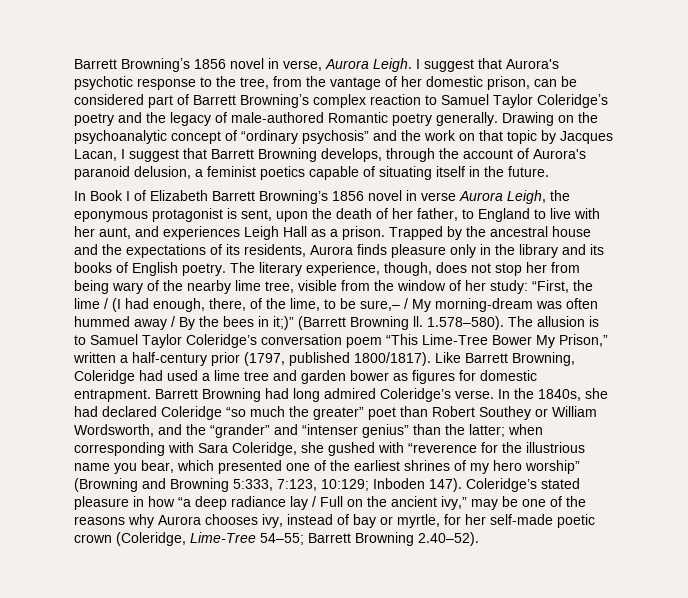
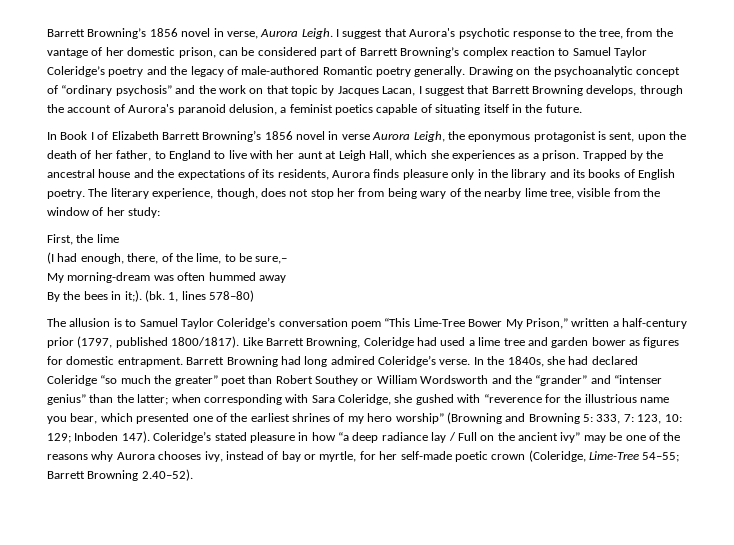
[99,226,307,240] aunt, and experiences Leigh Hall -> [297,150,515,161] aunt at Leigh Hall, which she experiences
[532,280,569,293] “First, -> [47,234,73,245] // First,
[104,298,108,309] / -> (119, 238) //
[404,298,408,309] / -> (288, 260) //
[171,316,175,327] / -> (286, 279) //
[273,316,504,330] it;)” (Barrett Browning ll. 1.578–580). -> [124,290,254,302] it;). (bk. 1, lines 578–80) //
[74,424,154,437] Wordsworth, -> [420,375,489,384] Wordsworth
[233,479,369,491] 5:333, 7:123, 10:129; -> [583,414,682,424] [47,433,71,443] 5: 333, 7: 123, 10: 129;
[441,496,467,510] ivy,” -> [560,432,581,443] ivy”

